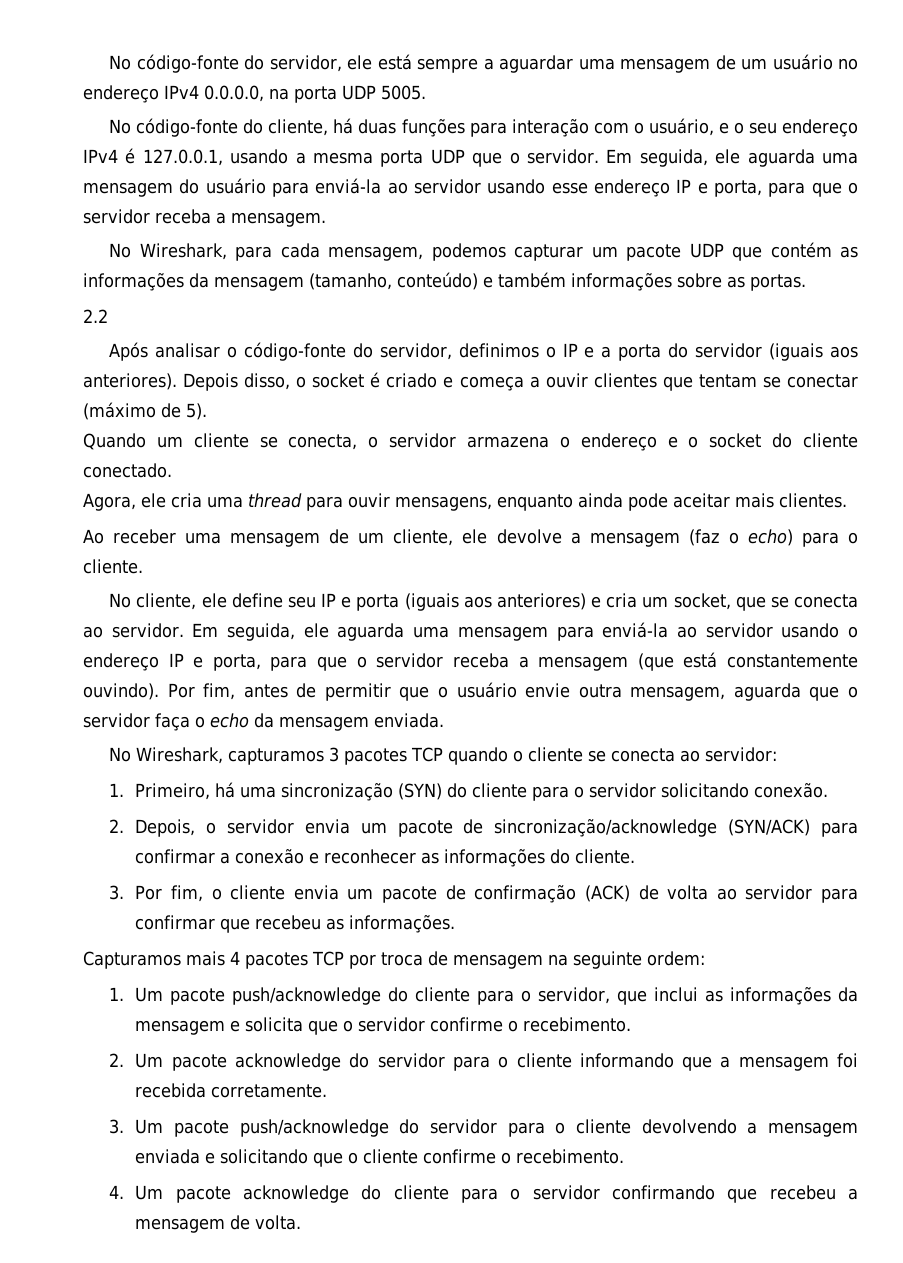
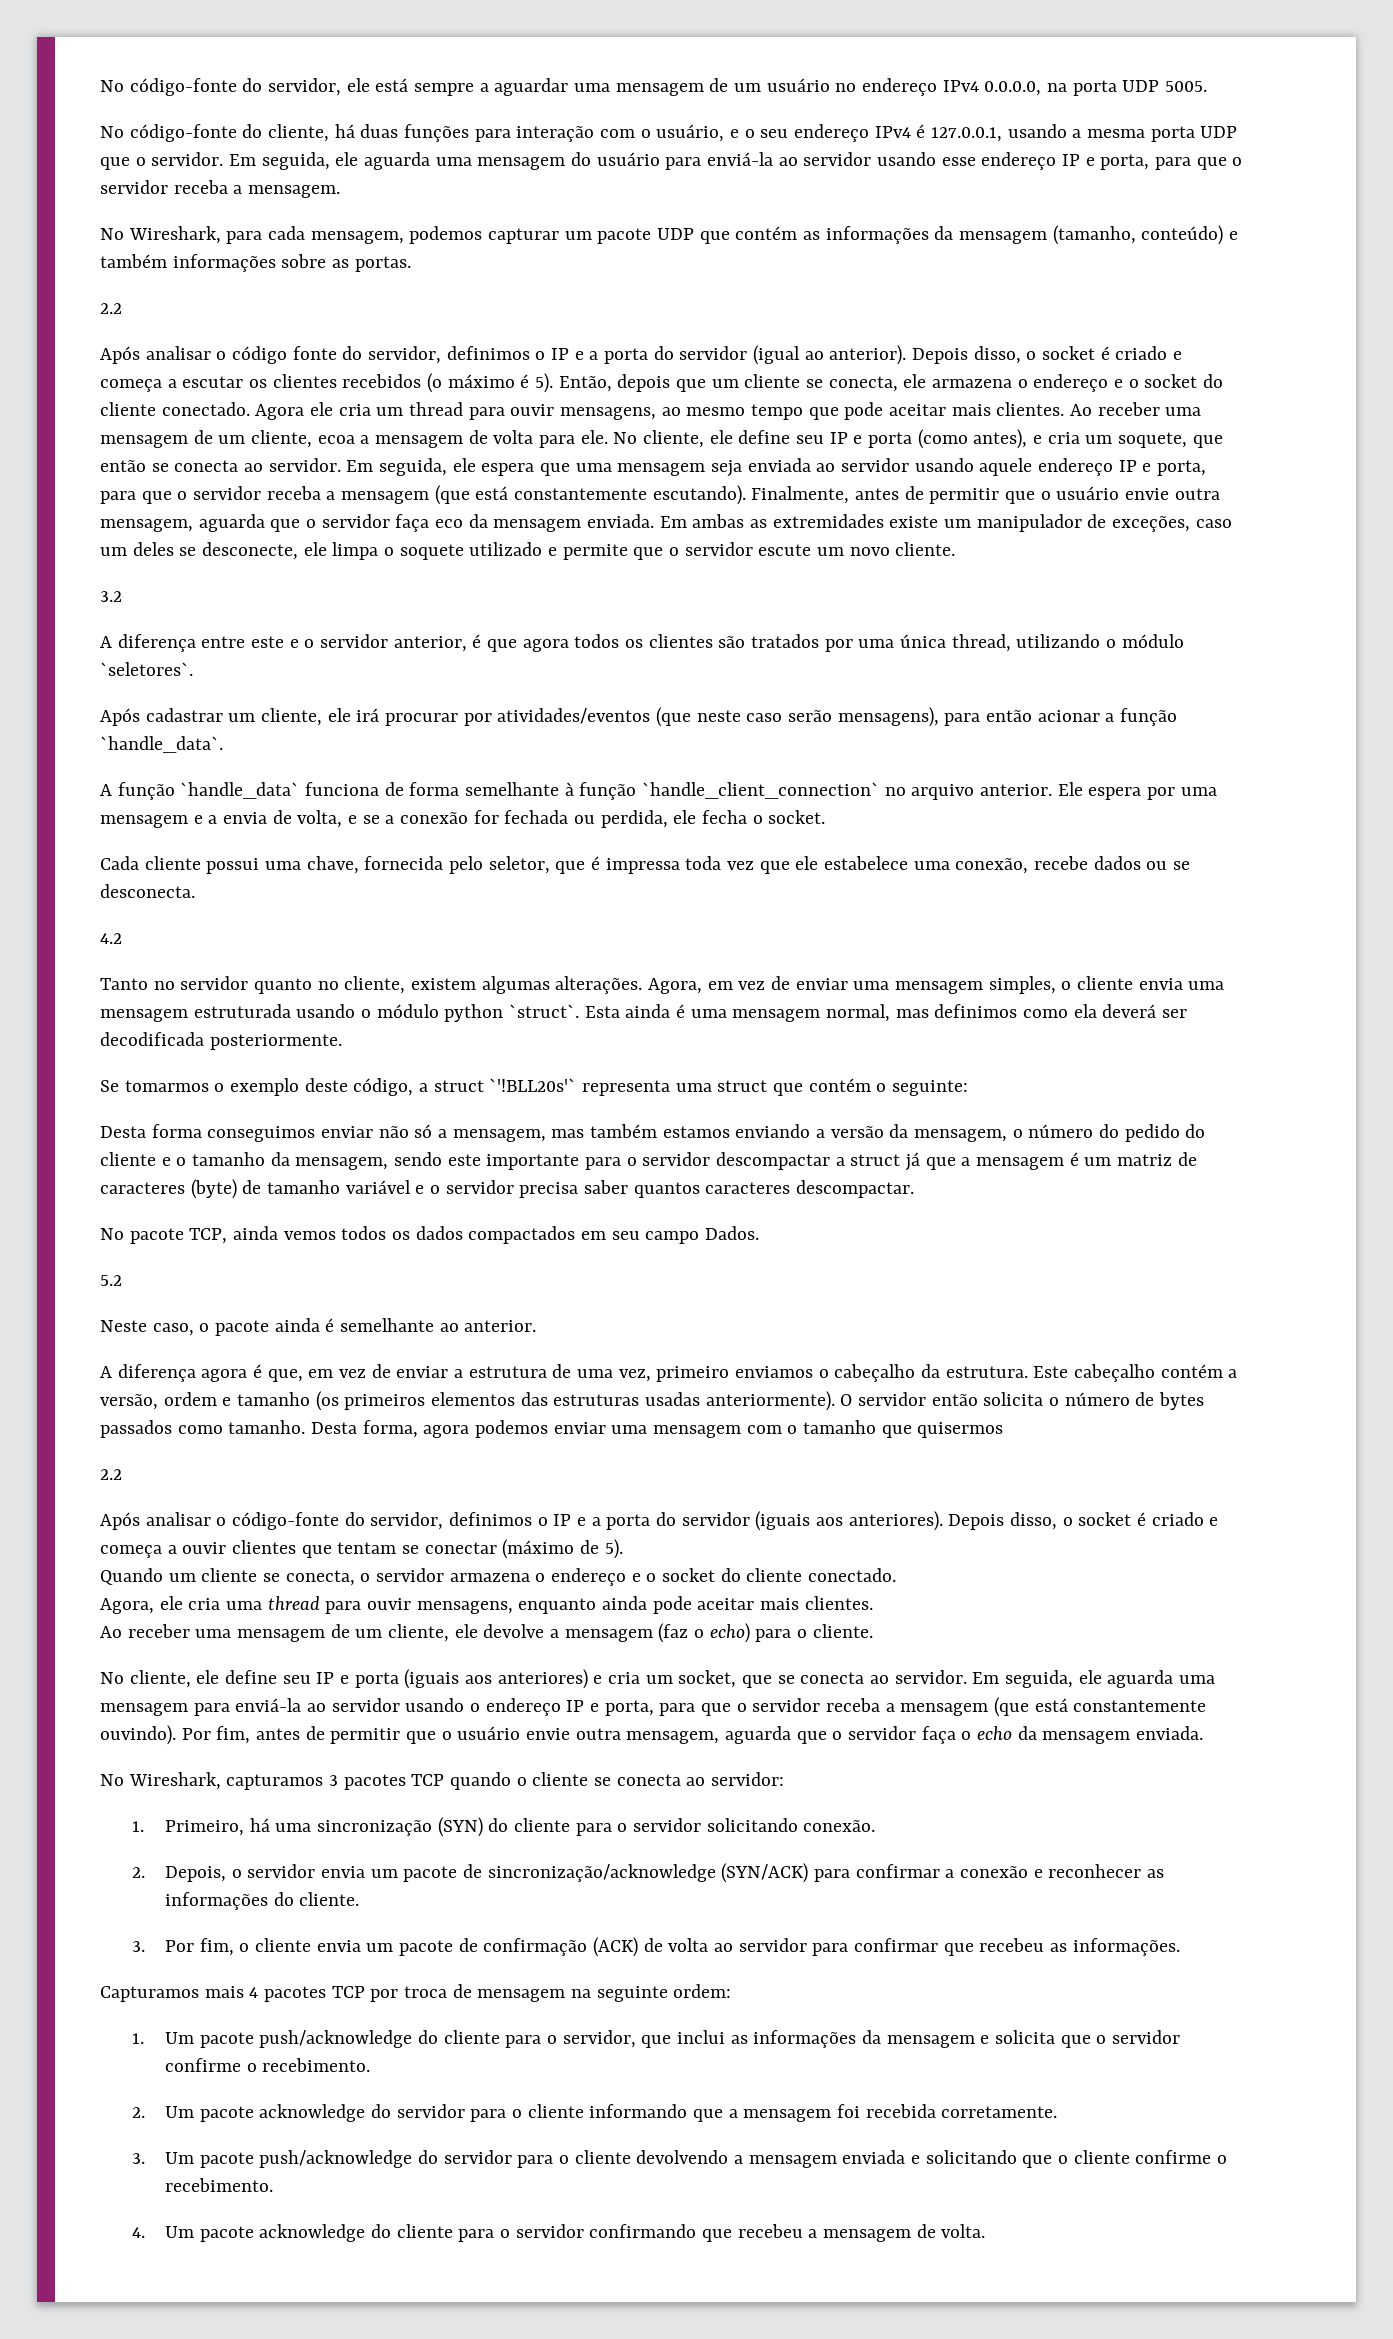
(108, 316) none -> [100,345,1183,365] [100,373,1224,393] [100,402,1202,420] [100,429,1223,449] [100,458,1207,477] [100,485,1220,505] [100,514,1232,532] [100,542,956,560] [100,591,122,602] [100,634,1184,652] [100,662,193,676] [100,707,1178,727] [100,736,223,753] [100,782,1217,800] [100,810,826,828] [100,856,1191,874] [100,884,195,898] [100,933,122,944] [100,976,1225,994] [100,1004,1188,1022] [100,1032,342,1050] [100,1078,969,1096] [100,1124,1206,1142] [100,1152,1197,1171] [100,1179,915,1199] [100,1226,760,1244] [100,1275,122,1286] [100,1318,537,1336] [100,1364,1238,1382] [100,1391,1205,1411] [100,1420,1004,1438] [100,1469,122,1480] // Após analisar o código fonte do servidor, definimos o IP e a porta do servidor (igual ao anterior). Depois disso, o socket é criado e começa a escutar os clientes recebidos (o máximo é 5). Então, depois que um cliente se conecta, ele armazena o endereço e o socket do cliente conectado. Agora ele cria um thread para ouvir mensagens, ao mesmo tempo que pode aceitar mais clientes. Ao receber uma mensagem de um cliente, ecoa a mensagem de volta para ele. No cliente, ele define seu IP e porta (como antes), e cria um soquete, que então se conecta ao servidor. Em seguida, ele espera que uma mensagem seja enviada ao servidor usando aquele endereço IP e porta, para que o servidor receba a mensagem (que está constantemente escutando). Finalmente, antes de permitir que o usuário envie outra mensagem, aguarda que o servidor faça eco da mensagem enviada. Em ambas as extremidades existe um manipulador de exceções, caso um deles se desconecte, ele limpa o soquete utilizado e permite que o servidor escute um novo cliente. // 3.2 // A diferença entre este e o servidor anterior, é que agora todos os clientes são tratados por uma única thread, utilizando o módulo `seletores`. // Após cadastrar um cliente, ele irá procurar por atividades/eventos (que neste caso serão mensagens), para então acionar a função `handle_data`. // A função `handle_data` funciona de forma semelhante à função `handle_client_connection` no arquivo anterior. Ele espera por uma mensagem e a envia de volta, e se a conexão for fechada ou perdida, ele fecha o socket. // Cada cliente possui uma chave, fornecida pelo seletor, que é impressa toda vez que ele estabelece uma conexão, recebe dados ou se desconecta. // 4.2 // Tanto no servidor quanto no cliente, existem algumas alterações. Agora, em vez de enviar uma mensagem simples, o cliente envia uma mensagem estruturada usando o módulo python `struct`. Esta ainda é uma mensagem normal, mas definimos como ela deverá ser decodificada posteriormente. // Se tomarmos o exemplo deste código, a struct `'!BLL20s'` representa uma struct que contém o seguinte: // Desta forma conseguimos enviar não só a mensagem, mas também estamos enviando a versão da mensagem, o número do pedido do cliente e o tamanho da mensagem, sendo este importante para o servidor descompactar a struct já que a mensagem é um matriz de caracteres (byte) de tamanho variável e o servidor precisa saber quantos caracteres descompactar. // No pacote TCP, ainda vemos todos os dados compactados em seu campo Dados. // 5.2 // Neste caso, o pacote ainda é semelhante ao anterior. // A diferença agora é que, em vez de enviar a estrutura de uma vez, primeiro enviamos o cabeçalho da estrutura. Este cabeçalho contém a versão, ordem e tamanho (os primeiros elementos das estruturas usadas anteriormente). O servidor então solicita o número de bytes passados como tamanho. Desta forma, agora podemos enviar uma mensagem com o tamanho que quisermos // 2.2

